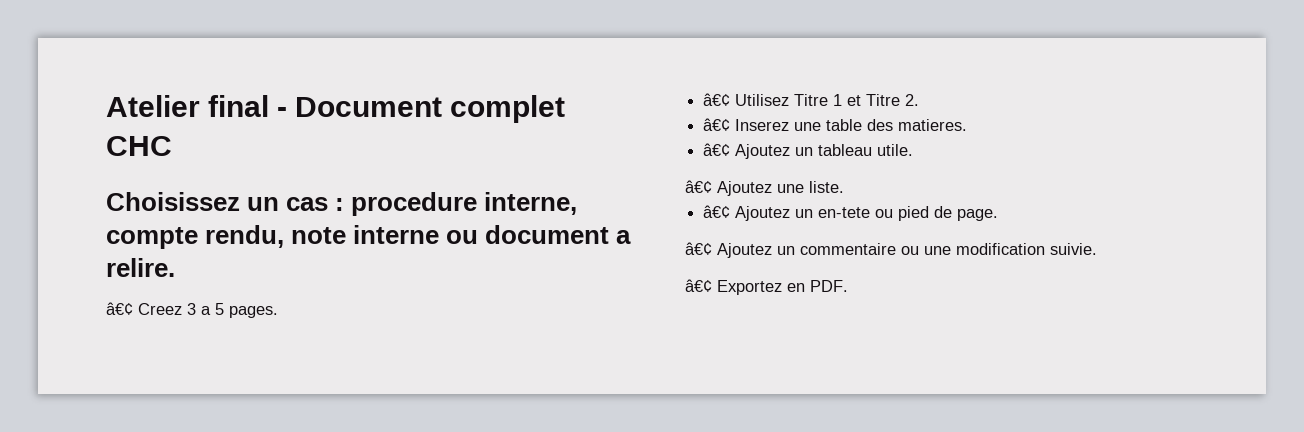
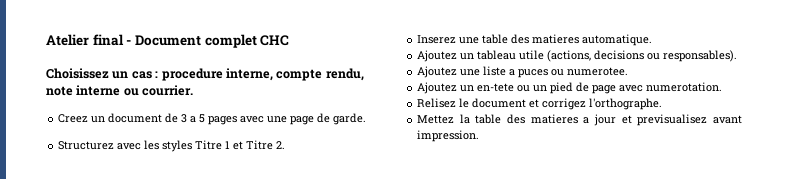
[485,225,632,244] [106,258,175,277] [106,302,278,318] [703,93,790,106] document a relire. // â€¢ Creez 3 a 5 pages. // â€¢ Utilisez -> [142,85,194,96] [58,113,367,125] [58,140,193,152] courrier. // Creez un document de 3 a 5 pages avec une page de garde. // Structurez avec les styles
[703,118,731,131] â€¢ -> (286, 145) none
[898,119,968,131] [703,143,731,156] matieres. // â€¢ -> [532,34,653,46] matieres automatique. //
[877,144,914,156] [685,180,844,196] [703,205,731,218] utile. // â€¢ Ajoutez une liste. // â€¢ -> [519,50,738,62] [417,66,629,78] utile (actions, decisions ou responsables). // Ajoutez une liste a puces ou numerotee. //
(894, 213) none -> [533,85,548,92] un
[957,209,999,221] [685,242,1097,258] [685,279,848,295] page. // â€¢ Ajoutez un commentaire ou une modification suivie. // â€¢ Exportez en PDF. -> [592,82,723,94] [417,98,663,110] [417,114,742,126] [417,130,480,142] page avec numerotation. // Relisez le document et corrigez l'orthographe. // Mettez la table des matieres a jour et previsualisez avant impression.

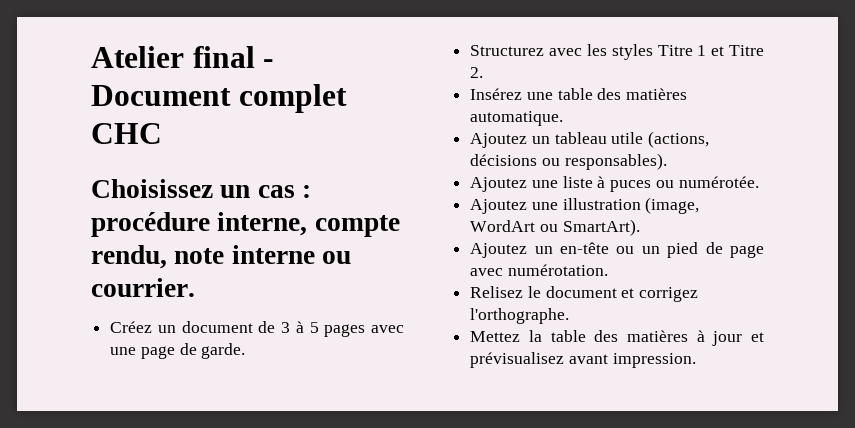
[161,68,223,81] procedure -> [91,212,210,237] procédure
[58,114,89,123] Creez -> [110,321,153,333] Créez
[190,116,197,123] a -> [295,321,304,333] à
[417,35,457,44] Inserez -> [470,88,523,100] Insérez
[532,34,580,44] matieres -> [626,88,688,100] matières
[594,50,645,60] decisions -> [470,154,538,166] décisions
[509,69,516,76] a -> [597,176,606,188] à
[567,67,629,76] [417,82,515,94] numerotee. // Ajoutez un en-tete -> [678,176,759,188] [470,197,700,214] [470,219,640,236] [470,242,610,258] numérotée. // Ajoutez une illustration (image, WordArt ou SmartArt). // Ajoutez un en-tête
[646,82,723,92] numerotation. -> [507,264,608,276] numérotation.
[530,114,590,124] matieres a -> [626,330,705,342] matières à
[637,114,708,126] previsualisez -> [470,352,565,368] prévisualisez

